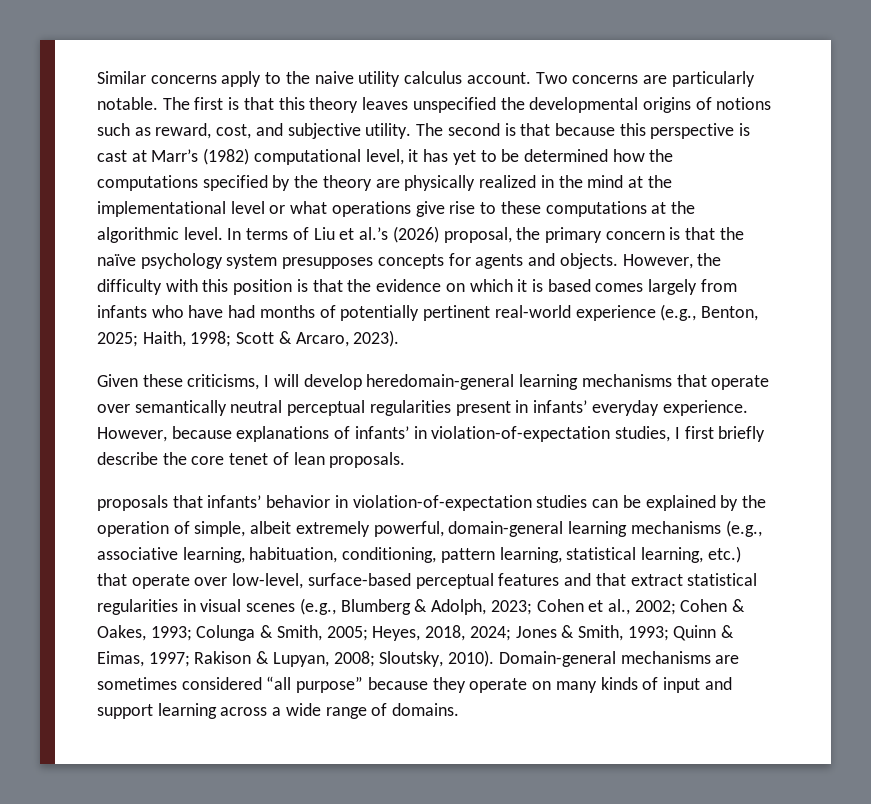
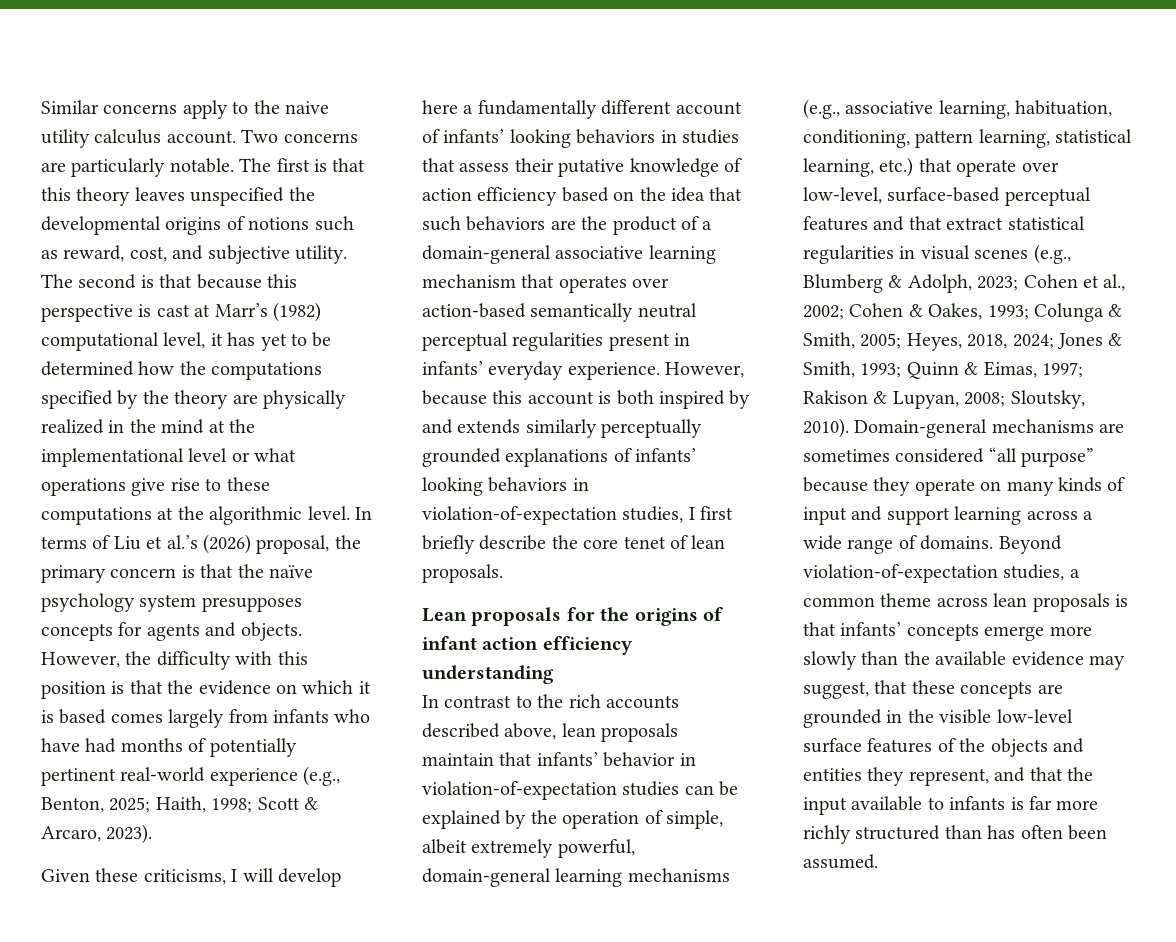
[366,374,770,390] [97,404,130,413] heredomain-general learning mechanisms that operate over -> [422,100,742,119] [422,129,739,148] [422,158,742,177] [422,187,743,206] [422,216,713,235] [422,245,716,264] [422,274,670,293] [422,303,526,318] here a fundamentally different account of infants’ looking behaviors in studies that assess their putative knowledge of action efficiency based on the idea that such behaviors are the product of a domain-general associative learning mechanism that operates over action-based
(232, 432) none -> [492,390,751,409] [422,419,703,438] [422,448,501,467] this account is both inspired by and extends similarly perceptually grounded
(409, 432) none -> [422,477,568,496] looking behaviors
[97,495,168,511] proposals -> [422,607,723,626] [422,636,633,655] [422,665,554,684] [422,694,679,709] [422,723,679,742] [422,753,494,766] Lean proposals for the origins of infant action efficiency understanding // In contrast to the rich accounts described above, lean proposals maintain
(460, 709) none -> [998,535,1062,554] [803,564,1080,583] [803,593,1128,612] [803,622,1092,641] [803,651,1125,670] [803,680,1063,699] [803,709,1073,728] [803,738,1084,757] [803,767,1093,786] [803,796,1099,815] [803,825,1107,844] [803,854,878,869] Beyond violation-of-expectation studies, a common theme across lean proposals is that infants’ concepts emerge more slowly than the available evidence may suggest, that these concepts are grounded in the visible low-level surface features of the objects and entities they represent, and that the input available to infants is far more richly structured than has often been assumed.

